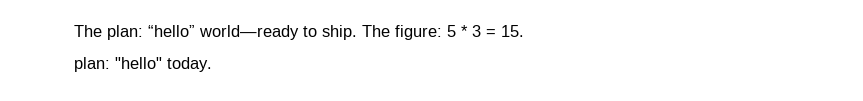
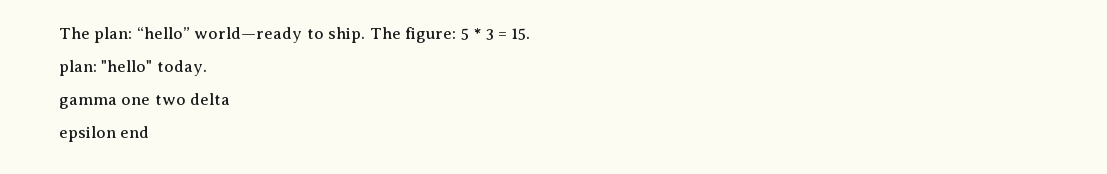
(212, 64) none -> [59,93,231,109] [59,126,150,142] // gamma one two delta // epsilon end

